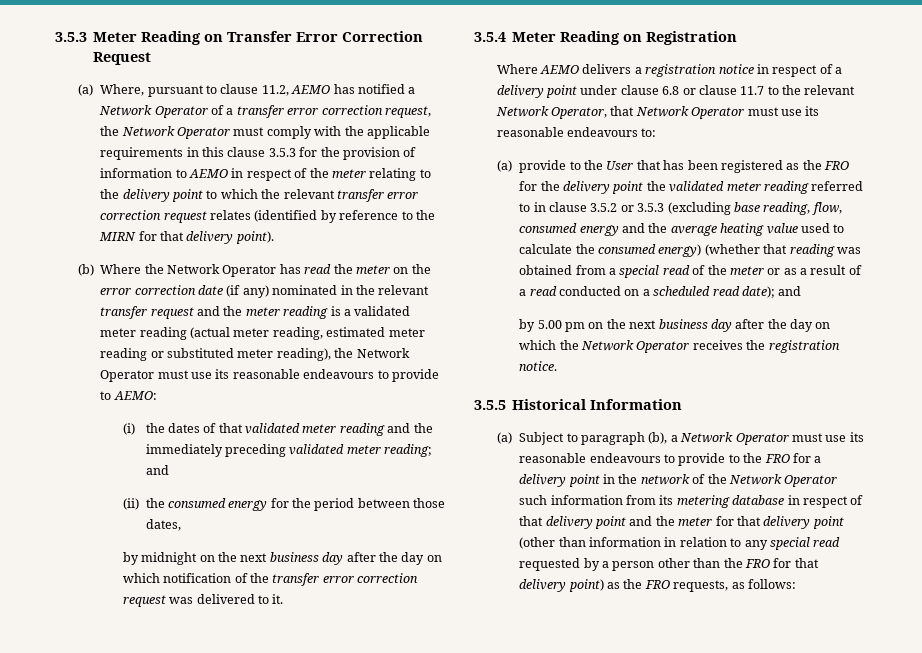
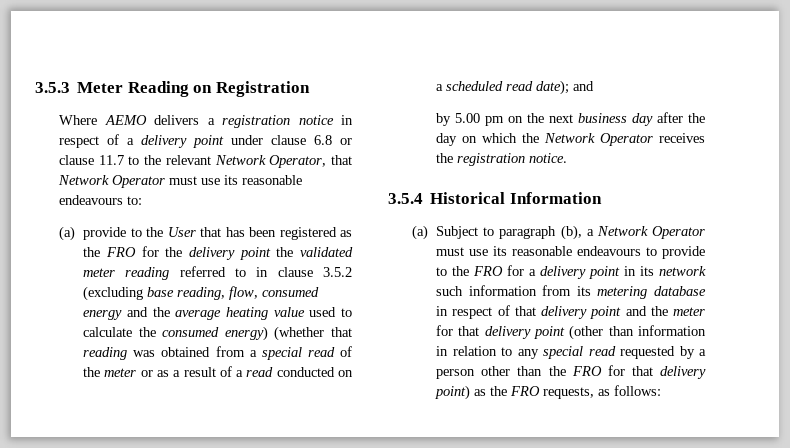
[227,31,424,42] [93,52,152,65] [77,84,416,97] [99,105,431,118] [100,126,430,139] [100,147,417,160] [100,168,431,181] [100,189,419,202] [100,210,435,223] [99,231,274,244] [77,264,431,277] [100,285,430,298] [100,306,411,319] [100,327,425,340] [100,348,410,361] [100,369,439,382] [100,391,157,400] [122,423,433,436] [145,444,433,457] [145,465,169,475] [122,498,446,511] [145,519,181,531] [122,552,442,565] [122,573,419,586] [122,594,284,607] [474,31,643,45] Transfer Error Correction Request // (a) Where, pursuant to clause 11.2, AEMO has notified a Network Operator of a transfer error correction request, the Network Operator must comply with the applicable requirements in this clause 3.5.3 for the provision of information to AEMO in respect of the meter relating to the delivery point to which the relevant transfer error correction request relates (identified by reference to the MIRN for that delivery point). // (b) Where the Network Operator has read the meter on the error correction date (if any) nominated in the relevant transfer request and the meter reading is a validated meter reading (actual meter reading, estimated meter reading or substituted meter reading), the Network Operator must use its reasonable endeavours to provide to AEMO: // (i) the dates of that validated meter reading and the immediately preceding validated meter reading; and // (ii) the consumed energy for the period between those dates, // by midnight on the next business day after the day on which notification of the transfer error correction request was delivered to it. // 3.5.4 Meter Reading on -> (213, 89) none
[620,203,665,212] or 3.5.3 -> (352, 272) none
[474,400,506,410] 3.5.5 -> [388,193,423,204] 3.5.4
[618,474,838,487] the network of the Network Operator -> [640,266,706,276] its network

